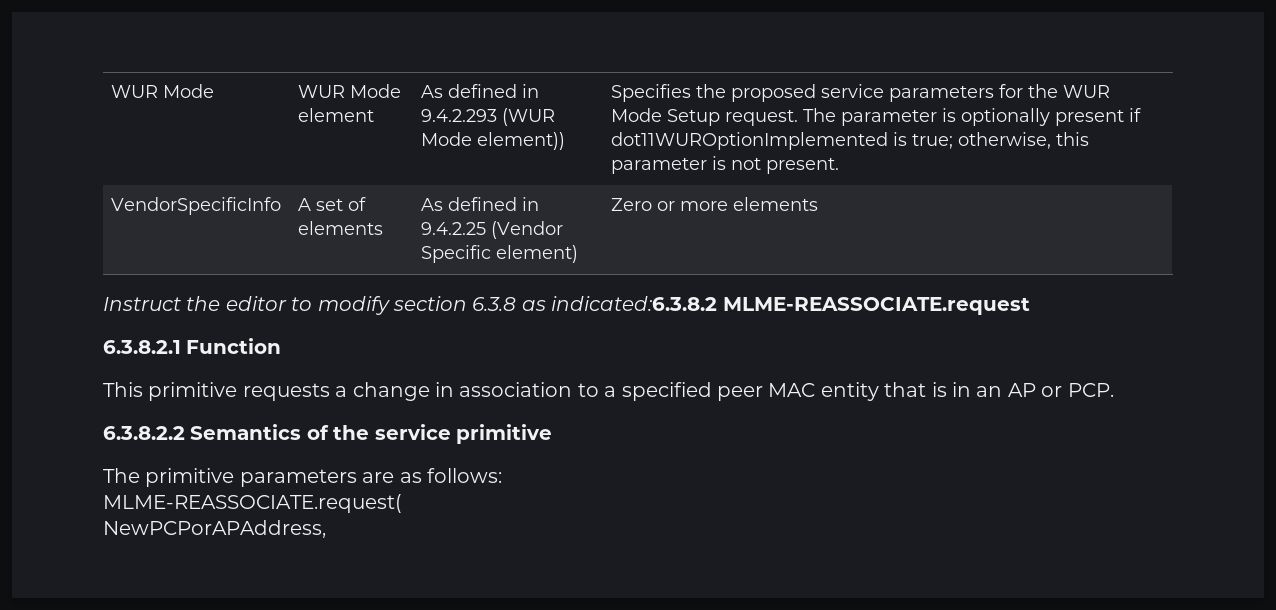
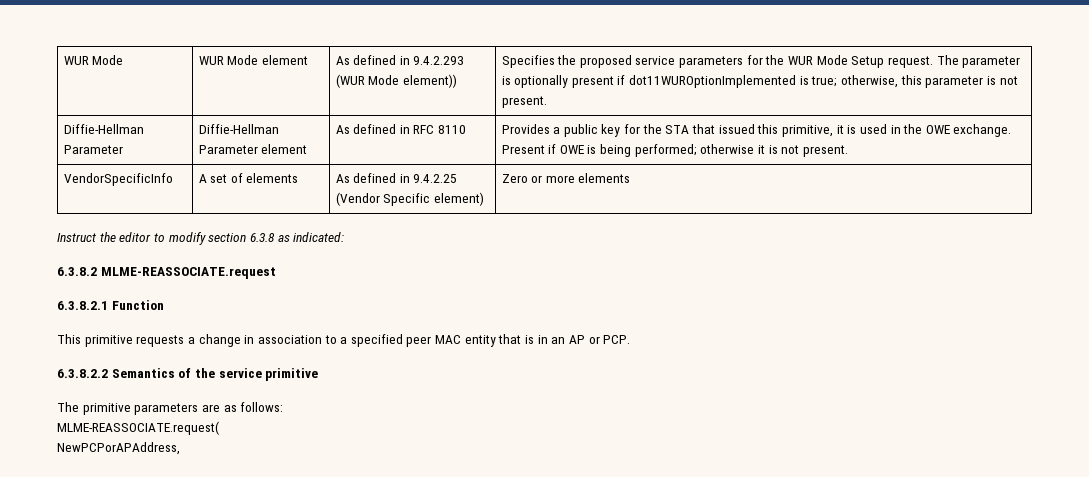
(840, 165) none -> [63,124,144,134] [63,145,123,154] [198,124,279,134] [198,144,308,154] [335,124,467,134] [501,124,1012,137] [501,144,848,157] // Diffie-Hellman Parameter | Diffie-Hellman Parameter element | As defined in RFC 8110 | Provides a public key for the STA that issued this primitive, it is used in the OWE exchange. Present if OWE is being performed; otherwise it is not present.
[551,296,718,311] indicated:6.3.8.2 -> [293,232,345,242] [57,267,97,276] indicated: // 6.3.8.2

